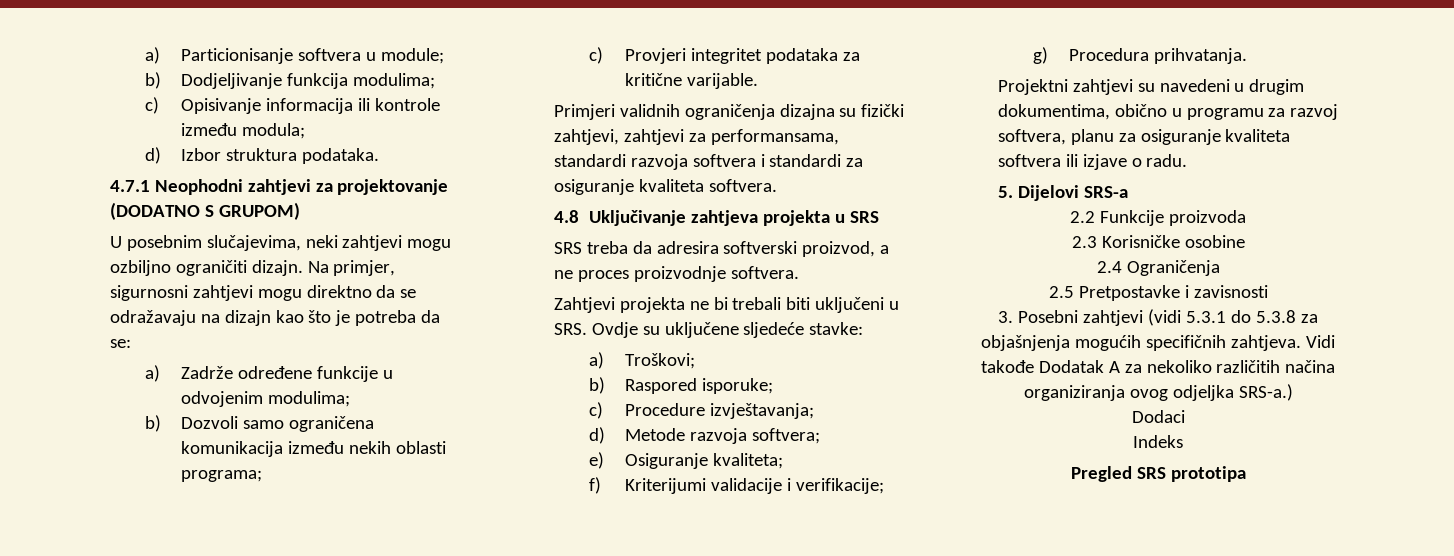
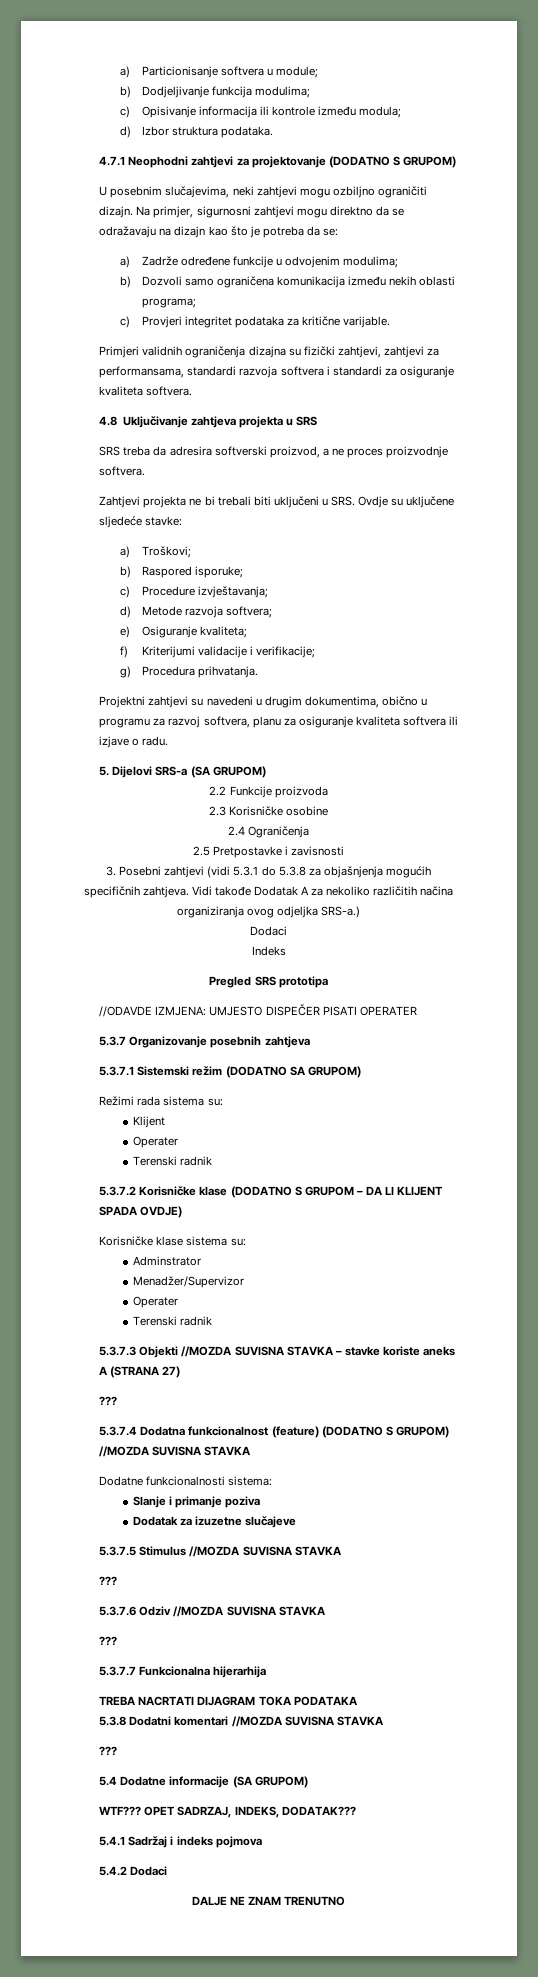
(1128, 192) none -> [190,766,266,778] (SA GRUPOM)
(1246, 474) none -> [99,1004,417,1017] [99,1036,310,1048] [99,1066,361,1078] [99,1096,223,1106] [133,1116,166,1128] [133,1136,179,1148] [133,1156,213,1166] [99,1186,444,1198] [99,1206,183,1218] [99,1236,246,1246] [133,1256,202,1266] [133,1276,245,1288] [133,1296,179,1308] [133,1316,213,1326] [99,1346,456,1358] [99,1366,181,1378] [99,1396,118,1406] [99,1426,449,1438] [99,1446,252,1457] [99,1476,273,1486] [133,1496,261,1508] [133,1516,297,1528] [99,1546,342,1557] [99,1576,118,1586] [99,1606,326,1617] [99,1636,118,1646] [99,1666,267,1678] [99,1696,358,1706] [99,1716,384,1727] [99,1746,118,1756] [99,1776,308,1788] [99,1806,356,1818] [99,1836,262,1848] [99,1866,168,1876] [191,1896,346,1906] // //ODAVDE IZMJENA: UMJESTO DISPEČER PISATI OPERATER // 5.3.7 Organizovanje posebnih zahtjeva // 5.3.7.1 Sistemski režim (DODATNO SA GRUPOM) // Režimi rada sistema su: // Klijent // Operater // Terenski radnik // 5.3.7.2 Korisničke klase (DODATNO S GRUPOM – DA LI KLIJENT SPADA OVDJE) // Korisničke klase sistema su: // Adminstrator // Menadžer/Supervizor // Operater // Terenski radnik // 5.3.7.3 Objekti //MOZDA SUVISNA STAVKA – stavke koriste aneks A (STRANA 27) // ??? // 5.3.7.4 Dodatna funkcionalnost (feature) (DODATNO S GRUPOM) //MOZDA SUVISNA STAVKA // Dodatne funkcionalnosti sistema: // Slanje i primanje poziva // Dodatak za izuzetne slučajeve // 5.3.7.5 Stimulus //MOZDA SUVISNA STAVKA // ??? // 5.3.7.6 Odziv //MOZDA SUVISNA STAVKA // ??? // 5.3.7.7 Funkcionalna hijerarhija // TREBA NACRTATI DIJAGRAM TOKA PODATAKA // 5.3.8 Dodatni komentari //MOZDA SUVISNA STAVKA // ??? // 5.4 Dodatne informacije (SA GRUPOM) // WTF??? OPET SADRZAJ, INDEKS, DODATAK??? // 5.4.1 Sadržaj i indeks pojmova // 5.4.2 Dodaci // DALJE NE ZNAM TRENUTNO

